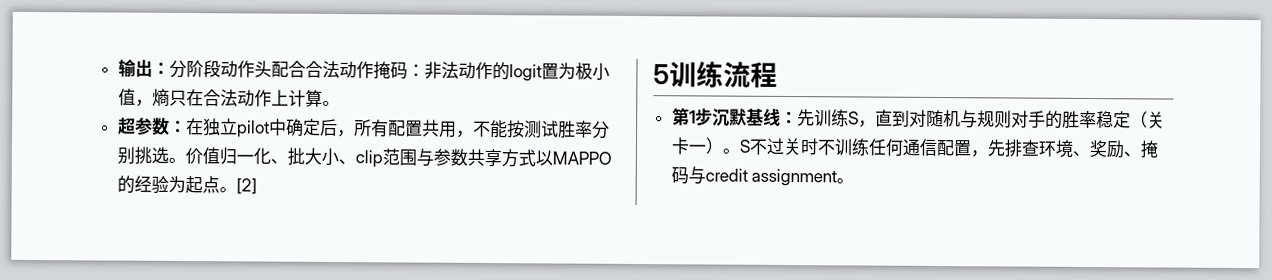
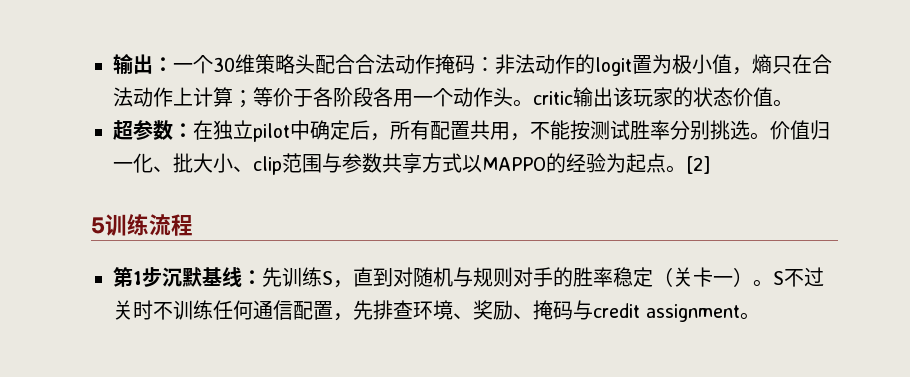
[168,59,255,79] 分阶段动作 -> [173,54,295,74] 一个30维策略
(323, 98) none -> [233,87,773,108] ；等价于各阶段各用一个动作头。critic输出该玩家的状态价值

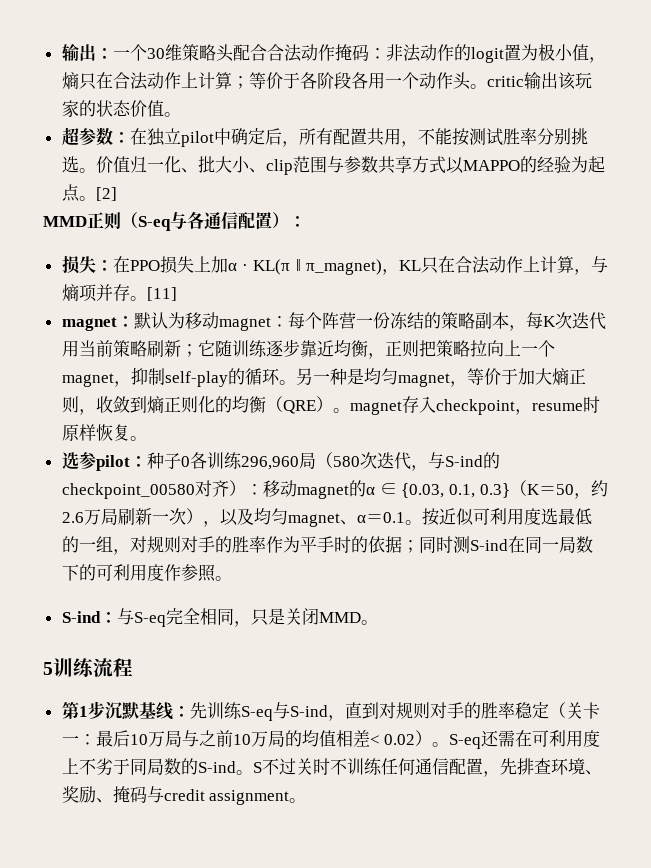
(711, 165) none -> [43,211,306,231] [61,256,608,275] [61,284,177,302] [61,312,606,331] [61,339,555,359] [61,367,586,387] [61,396,600,415] [61,424,147,441] [61,452,500,471] [61,480,608,499] [61,508,592,527] [61,536,593,555] [61,564,232,582] [61,608,378,627] // MMD正则（S-eq与各通信配置）： // 损失：在PPO损失上加α · KL(π ‖ π_magnet)，KL只在合法动作上计算，与熵项并存。[11] // magnet：默认为移动magnet：每个阵营一份冻结的策略副本，每K次迭代用当前策略刷新；它随训练逐步靠近均衡，正则把策略拉向上一个magnet，抑制self-play的循环。另一种是均匀magnet，等价于加大熵正则，收敛到熵正则化的均衡（QRE）。magnet存入checkpoint，resume时原样恢复。 // 选参pilot：种子0各训练296,960局（580次迭代，与S-ind的checkpoint_00580对齐）：移动magnet的α ∈ {0.03, 0.1, 0.3}（K＝50，约2.6万局刷新一次），以及均匀magnet、α＝0.1。按近似可利用度选最低的一组，对规则对手的胜率作为平手时的依据；同时测S-ind在同一局数下的可利用度作参照。 // S-ind：与S-eq完全相同，只是关闭MMD。
[322,271,333,285] S -> [240,702,328,721] S-eq与S-ind
[413,267,473,287] 随机与 -> (396, 710) none
[733,267,753,287] ） -> [78,730,601,749] [61,758,236,775] ：最后10万局与之前10万局的均值相差< 0.02）。S-eq还需在可利用度上不劣于同局数的S-ind

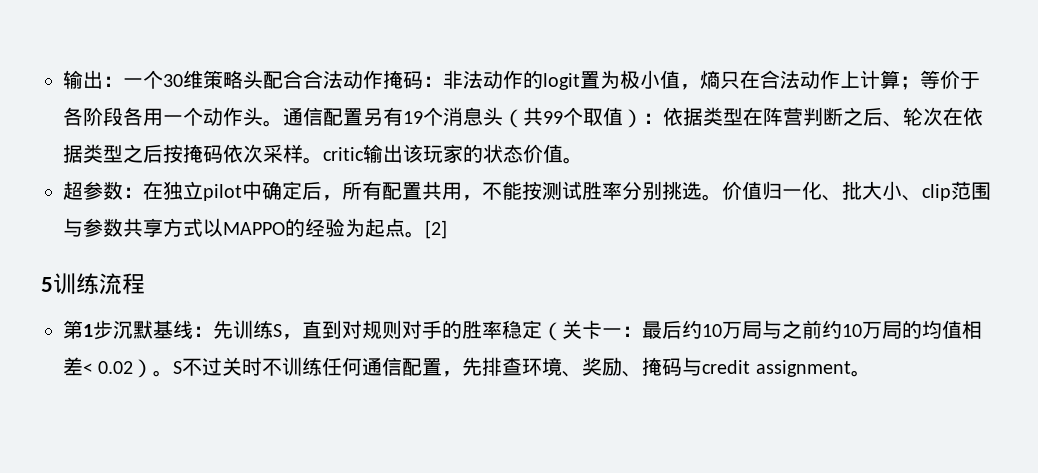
(487, 86) none -> [283,107,983,128] [63,144,323,164] 通信配置另有19个消息头（共99个取值）：依据类型在阵营判断之后、轮次在依据类型之后按掩码依次采样。
[43,211,306,231] [61,256,608,275] [61,284,177,302] [61,312,606,331] [61,339,555,359] [61,367,586,387] [61,396,600,415] [61,424,147,441] [61,452,500,471] [61,480,608,499] [61,508,592,527] [61,536,593,555] [61,564,232,582] [61,608,378,627] // MMD正则（S-eq与各通信配置）： // 损失：在PPO损失上加α · KL(π ‖ π_magnet)，KL只在合法动作上计算，与熵项并存。[11] // magnet：默认为移动magnet：每个阵营一份冻结的策略副本，每K次迭代用当前策略刷新；它随训练逐步靠近均衡，正则把策略拉向上一个magnet，抑制self-play的循环。另一种是均匀magnet，等价于加大熵正则，收敛到熵正则化的均衡（QRE）。magnet存入checkpoint，resume时原样恢复。 // 选参pilot：种子0各训练296,960局（580次迭代，与S-ind的checkpoint_00580对齐）：移动magnet的α ∈ {0.03, 0.1, 0.3}（K＝50，约2.6万局刷新一次），以及均匀magnet、α＝0.1。按近似可利用度选最低的一组，对规则对手的胜率作为平手时的依据；同时测S-ind在同一局数下的可利用度作参照。 // S-ind：与S-eq完全相同，只是关闭MMD。 -> (447, 229) none
[240,702,328,721] S-eq与S-ind -> [273,324,282,337] S
(130, 738) none -> [682,320,702,339] 约
(233, 738) none -> [822,320,842,339] 约
[449,730,601,749] [61,758,253,775] S-eq还需在可利用度上不劣于同局数的S-ind。 -> (174, 373) none

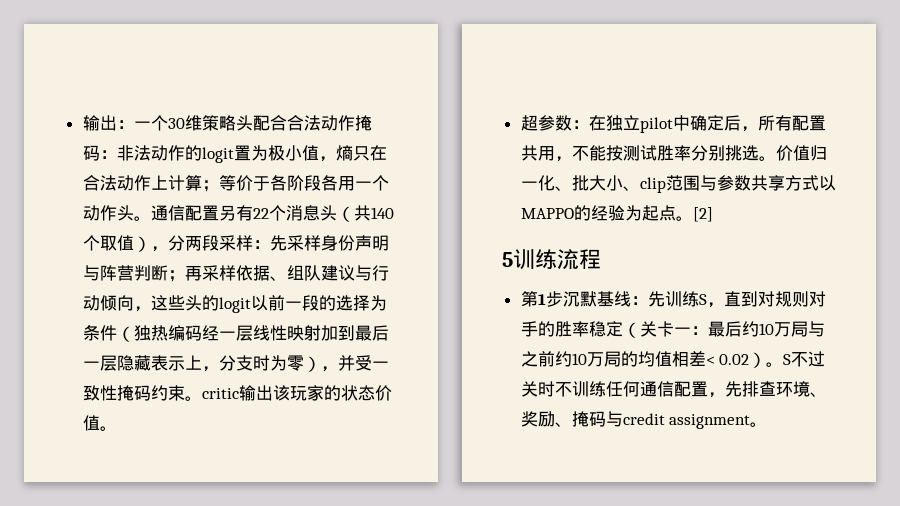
[403,111,423,124] 19 -> [252,208,269,219] 22
[543,111,563,124] 99 -> [370,207,394,219] 140
[643,107,983,127] [63,144,303,163] ：依据类型在阵营判断之后、轮次在依据类型之后按掩码依次采样 -> [150,235,389,252] [82,265,389,282] [82,295,387,313] [82,325,389,342] [82,355,389,372] [82,385,185,401] ，分两段采样：先采样身份声明与阵营判断；再采样依据、组队建议与行动倾向，这些头的logit以前一段的选择为条件（独热编码经一层线性映射加到最后一层隐藏表示上，分支时为零），并受一致性掩码约束

